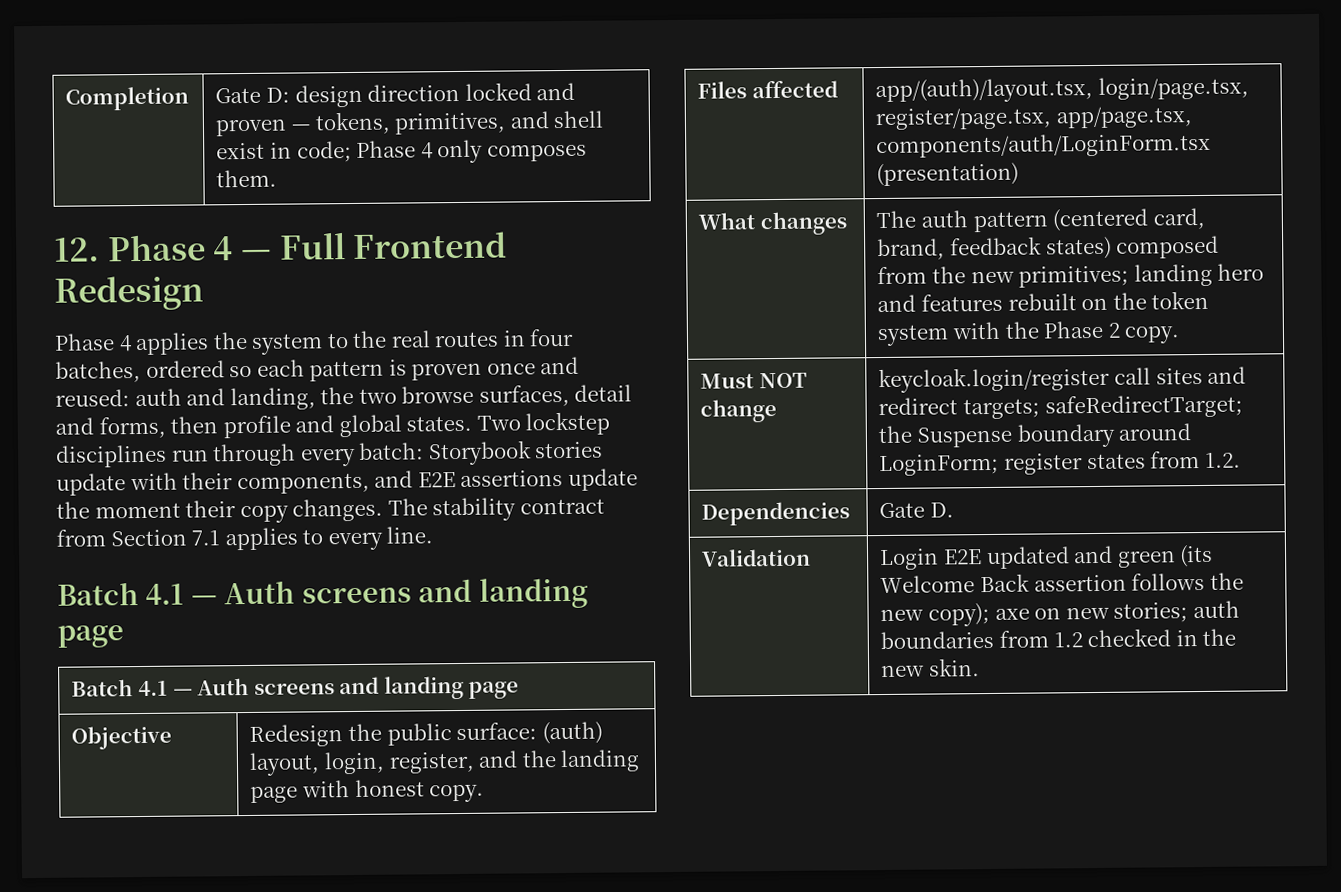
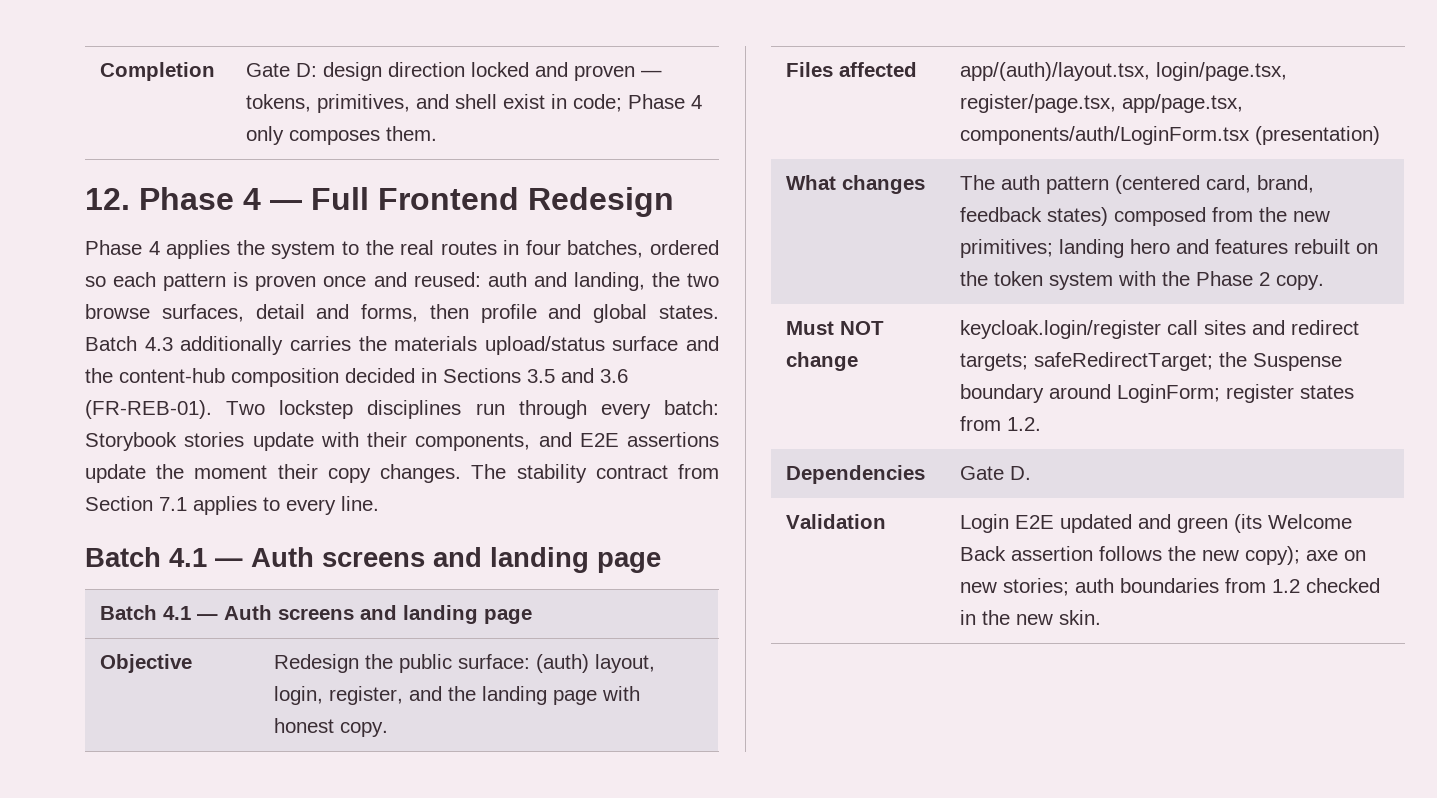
(473, 423) none -> [85,336,719,355] [85,368,628,387] [85,400,212,419] Batch 4.3 additionally carries the materials upload/status surface and the content-hub composition decided in Sections 3.5 and 3.6 (FR-REB-01).

